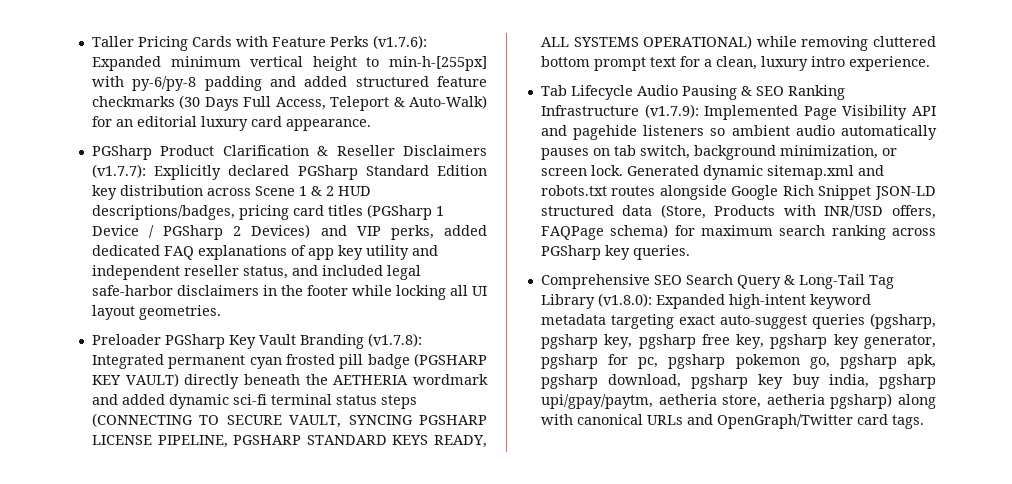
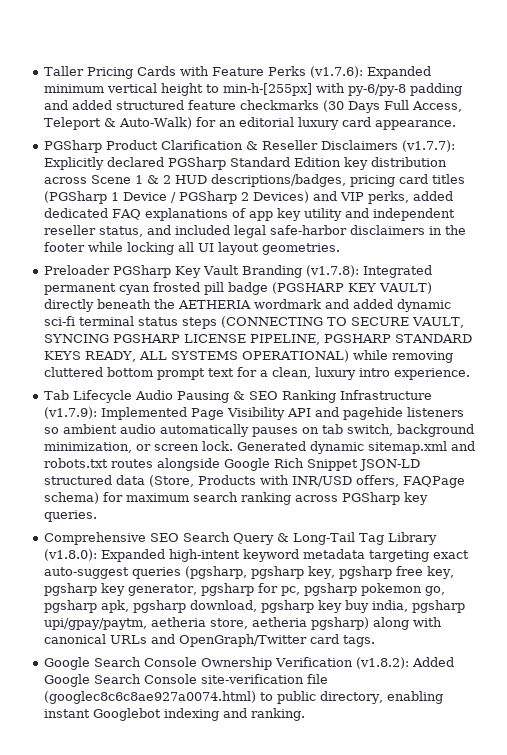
(924, 422) none -> [44,657,455,670] [44,674,329,687] [44,691,444,704] [44,708,306,721] // Google Search Console Ownership Verification (v1.8.2): Added Google Search Console site-verification file (googlec8c6c8ae927a0074.html) to public directory, enabling instant Googlebot indexing and ranking.

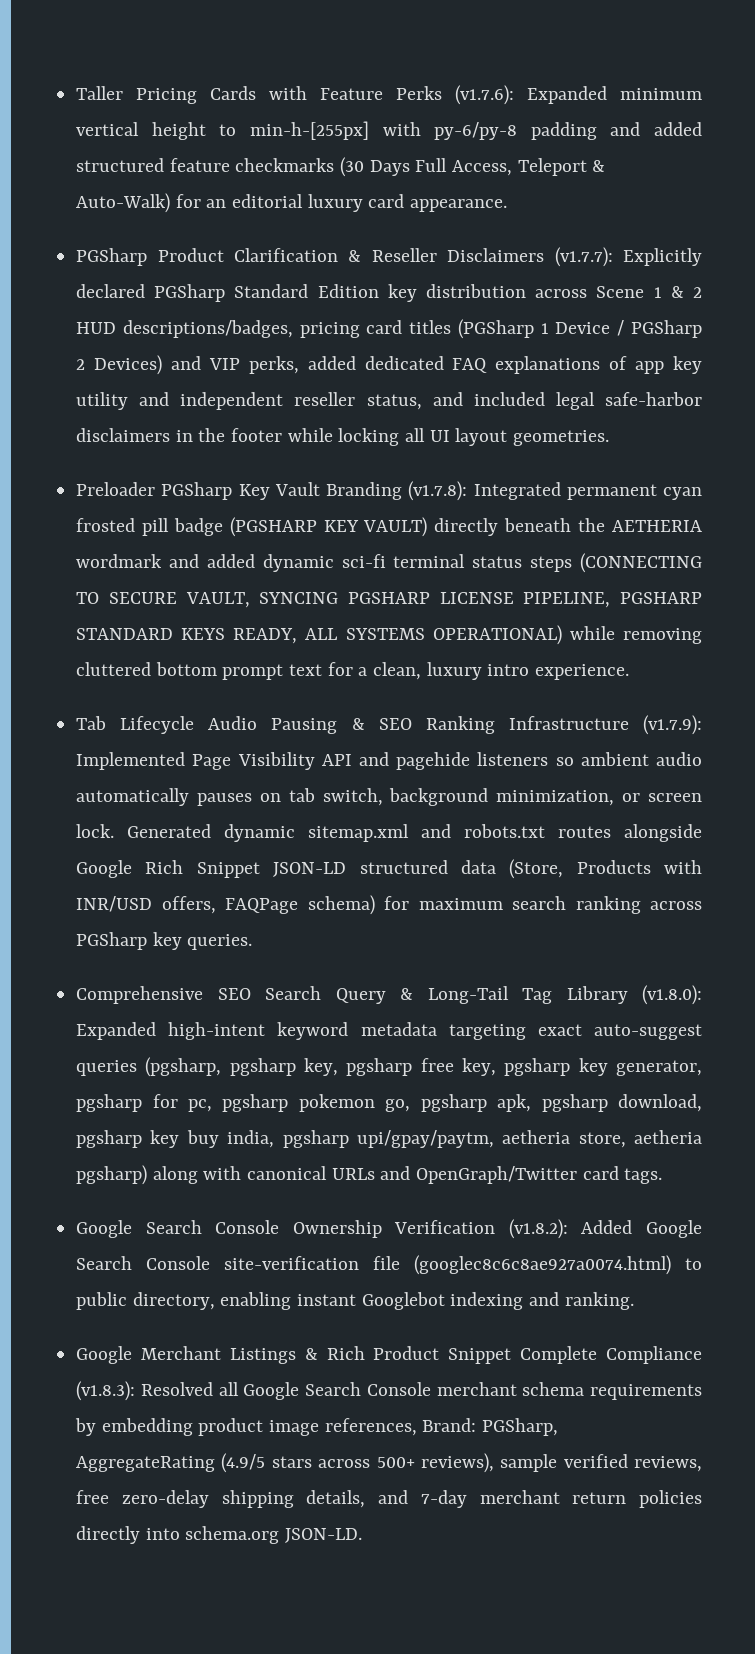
(306, 714) none -> [76,1346,702,1364] [76,1381,702,1401] [75,1418,559,1436] [76,1453,702,1473] [76,1490,702,1508] [76,1526,363,1544] // Google Merchant Listings & Rich Product Snippet Complete Compliance (v1.8.3): Resolved all Google Search Console merchant schema requirements by embedding product image references, Brand: PGSharp, AggregateRating (4.9/5 stars across 500+ reviews), sample verified reviews, free zero-delay shipping details, and 7-day merchant return policies directly into schema.org JSON-LD.

